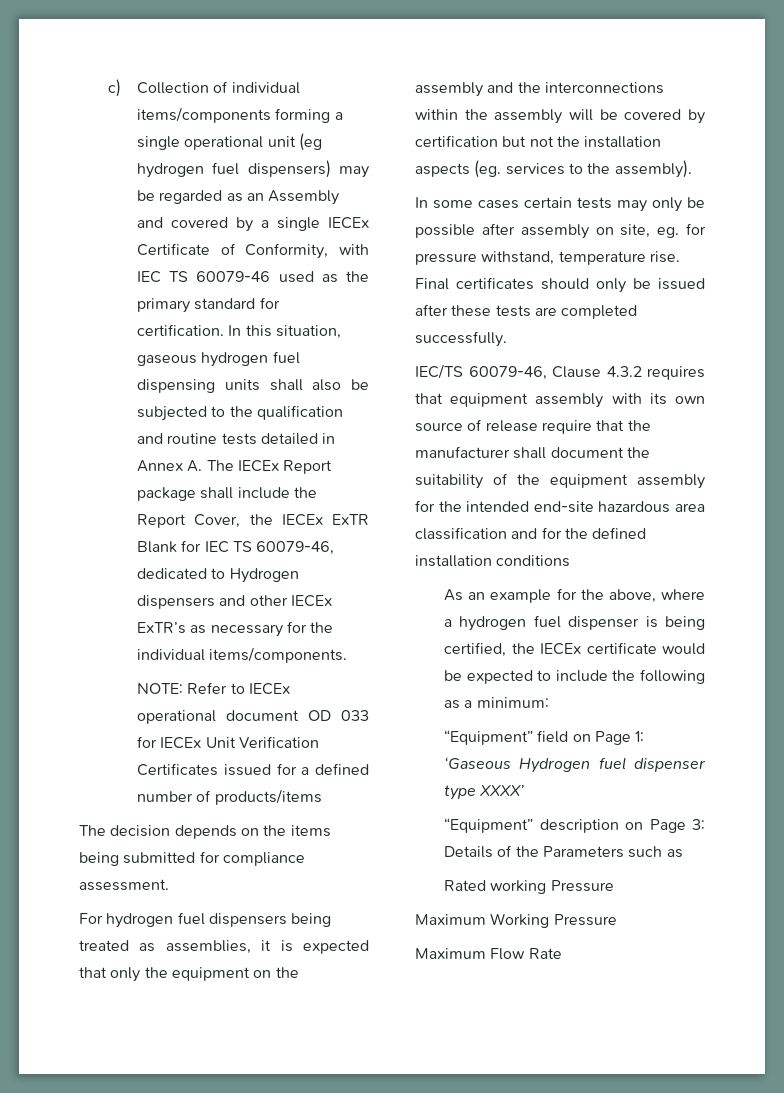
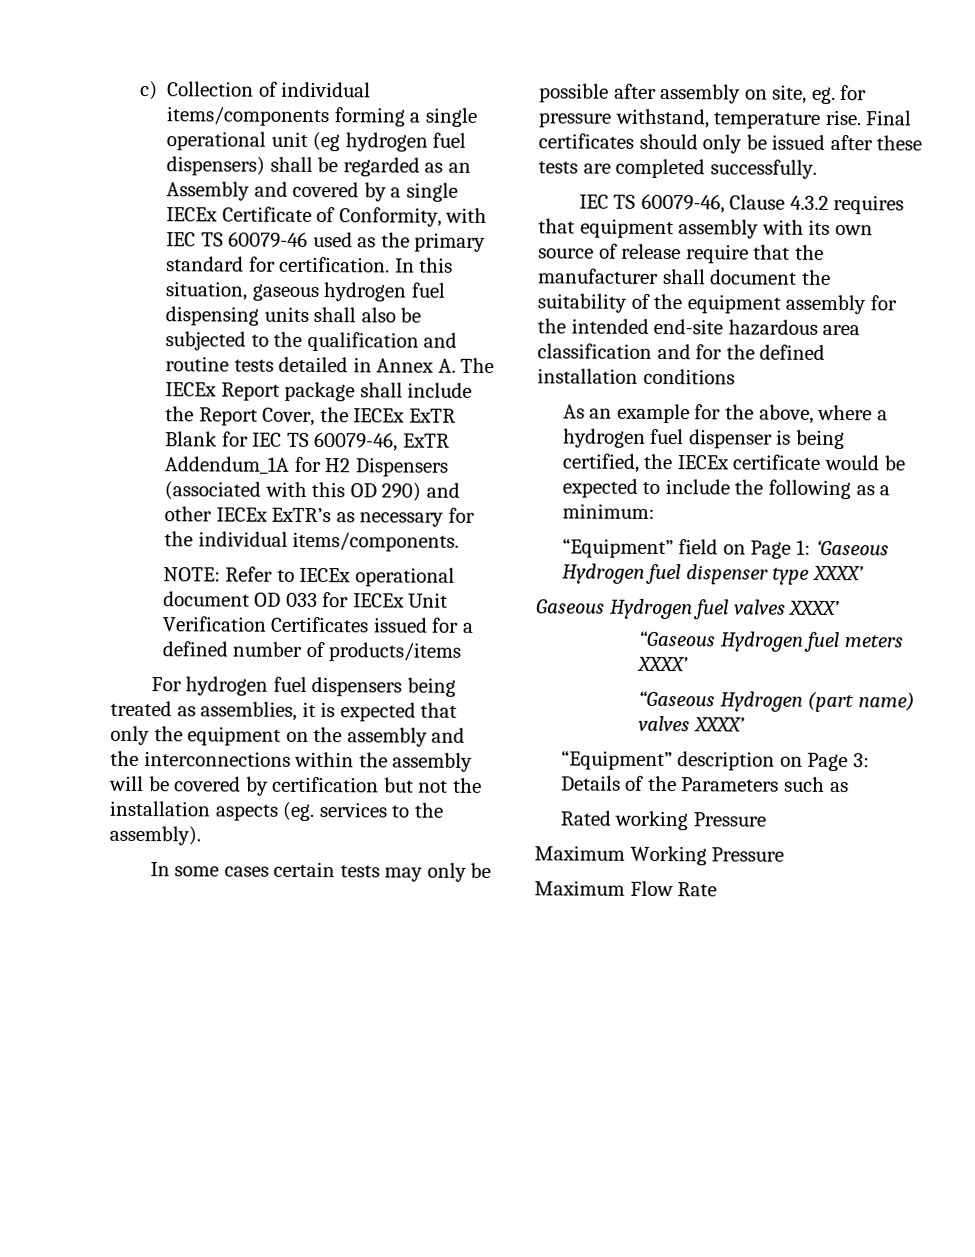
[339,166,370,178] may -> [269,156,313,172] shall
[137,568,299,583] [137,595,216,609] dedicated to Hydrogen dispensers -> [402,433,450,448] [164,456,448,477] [164,481,422,502] ExTR Addendum_1A for H2 Dispensers (associated with this OD 290)
[79,825,331,839] [79,851,305,866] [79,879,169,891] // The decision depends on the items being submitted for compliance assessment. -> (462, 652) none
[415,364,463,379] IEC/TS -> [578,194,637,209] IEC TS
(525, 790) none -> [536,598,841,620] [638,630,903,653] [636,656,689,672] [638,690,915,713] [638,715,745,732] // Gaseous Hydrogen fuel valves XXXX’ // “Gaseous Hydrogen fuel meters XXXX’ // “Gaseous Hydrogen (part name) valves XXXX’

